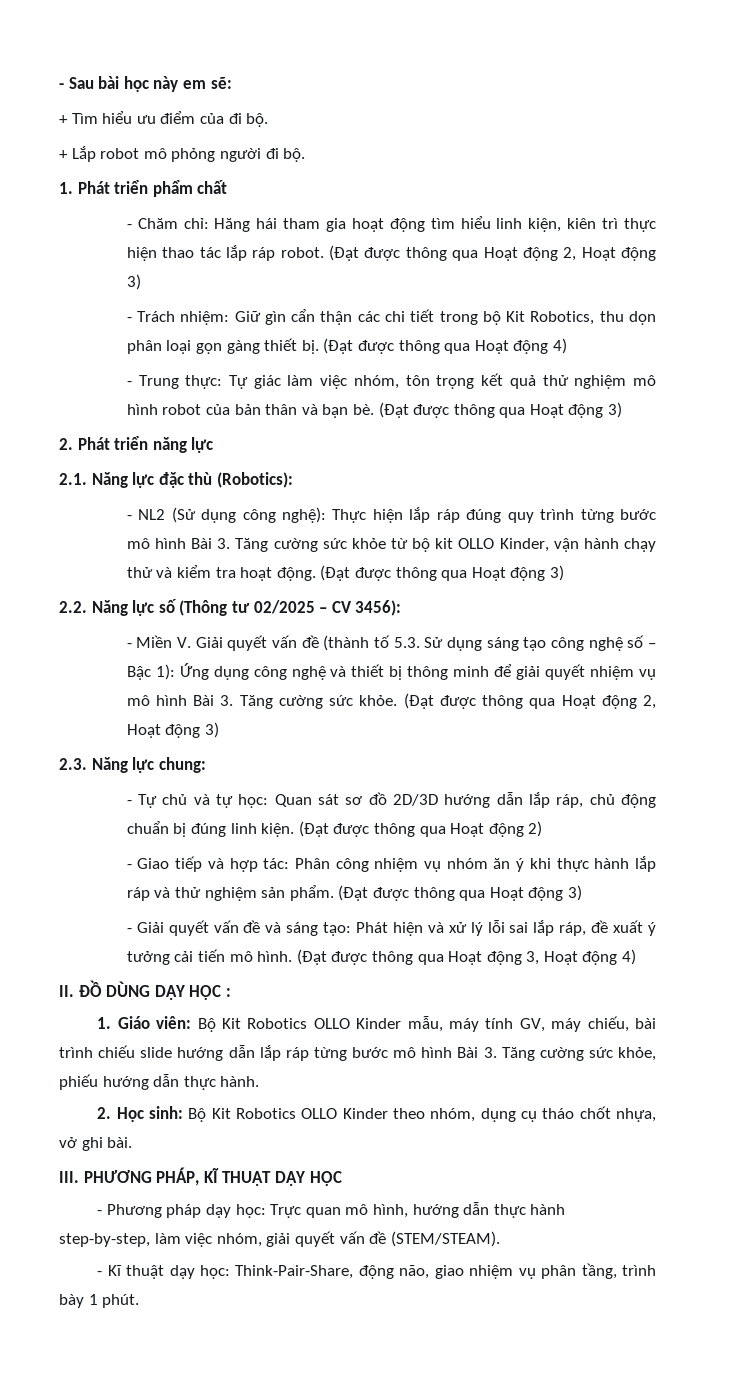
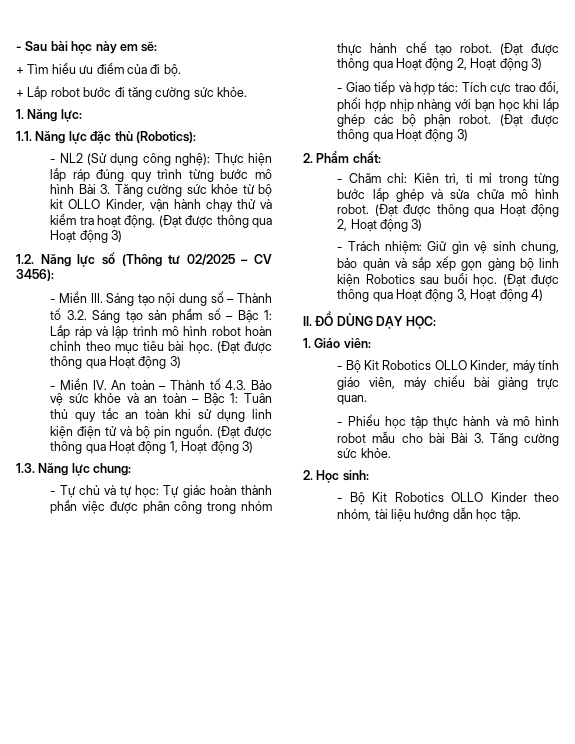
[143,148,306,162] [59,180,228,197] [126,216,656,232] [126,245,657,261] [126,274,141,290] [126,309,657,325] [126,338,567,354] [126,373,656,389] [126,402,623,418] [59,436,214,453] [59,473,87,485] mô phỏng người đi bộ. // 1. Phát triển phẩm chất // - Chăm chỉ: Hăng hái tham gia hoạt động tìm hiểu linh kiện, kiên trì thực hiện thao tác lắp ráp robot. (Đạt được thông qua Hoạt động 2, Hoạt động 3) // - Trách nhiệm: Giữ gìn cẩn thận các chi tiết trong bộ Kit Robotics, thu dọn phân loại gọn gàng thiết bị. (Đạt được thông qua Hoạt động 4) // - Trung thực: Tự giác làm việc nhóm, tôn trọng kết quả thử nghiệm mô hình robot của bản thân và bạn bè. (Đạt được thông qua Hoạt động 3) // 2. Phát triển năng lực // 2.1. -> [83,87,247,100] [16,109,82,122] [16,131,32,141] bước đi tăng cường sức khỏe. // 1. Năng lực: // 1.1.
[59,601,87,613] 2.2. -> [16,254,34,264] 1.2.
[177,635,656,651] [126,663,656,680] [126,695,398,709] V. Giải quyết vấn đề (thành tố 5.3. Sử dụng sáng tạo công nghệ số – Bậc 1): Ứng dụng công nghệ và thiết bị thông minh để giải quyết nhiệm vụ mô hình Bài 3. Tăng cường sức khỏe. -> [90,291,272,306] [50,308,272,323] [50,325,272,339] [50,341,272,354] [50,356,181,369] [50,378,272,390] [50,393,273,406] [50,408,272,422] [50,424,272,439] [50,441,253,454] [16,463,132,476] [50,485,272,498] [50,500,272,514] [337,41,492,56] III. Sáng tạo nội dung số – Thành tố 3.2. Sáng tạo sản phẩm số – Bậc 1: Lắp ráp và lập trình mô hình robot hoàn chỉnh theo mục tiêu bài học. (Đạt được thông qua Hoạt động 3) // - Miền IV. An toàn – Thành tố 4.3. Bảo vệ sức khỏe và an toàn – Bậc 1: Tuân thủ quy tắc an toàn khi sử dụng linh kiện điện tử và bộ pin nguồn. (Đạt được thông qua Hoạt động 1, Hoạt động 3) // 1.3. Năng lực chung: // - Tự chủ và tự học: Tự giác hoàn thành phần việc được phân công trong nhóm thực hành chế tạo robot.
[59,757,206,773] [126,792,657,808] [126,821,543,837] // 2.3. Năng lực chung: // - Tự chủ và tự học: Quan sát sơ đồ 2D/3D hướng dẫn lắp ráp, chủ động chuẩn bị đúng linh kiện. (Đạt được thông qua Hoạt động 2) -> (542, 64) none
[294,856,657,872] [126,885,582,901] [126,920,657,936] [126,949,293,965] Phân công nhiệm vụ nhóm ăn ý khi thực hành lắp ráp và thử nghiệm sản phẩm. (Đạt được thông qua Hoạt động 3) // - Giải quyết vấn đề và sáng tạo: Phát hiện và xử lý lỗi sai lắp ráp, đề xuất ý tưởng cải tiến mô hình. -> [461,81,559,95] [337,97,559,112] [337,114,559,127] [337,129,468,142] [303,151,381,163] [337,173,559,186] [337,188,559,202] [337,204,559,217] [337,219,423,232] [337,241,559,254] [337,256,559,271] [337,273,498,287] Tích cực trao đổi, phối hợp nhịp nhàng với bạn học khi lắp ghép các bộ phận robot. (Đạt được thông qua Hoạt động 3) // 2. Phẩm chất: // - Chăm chỉ: Kiên trì, tỉ mỉ trong từng bước lắp ghép và sửa chữa mô hình robot. (Đạt được thông qua Hoạt động 2, Hoạt động 3) // - Trách nhiệm: Giữ gìn vệ sinh chung, bảo quản và sắp xếp gọn gàng bộ linh kiện Robotics sau buổi học.
[189,985,231,1000] HỌC : -> [405,316,436,329] HỌC:
[197,1016,656,1032] [59,1045,656,1061] [59,1074,260,1090] Bộ Kit Robotics OLLO Kinder mẫu, máy tính GV, máy chiếu, bài trình chiếu slide hướng dẫn lắp ráp từng bước mô hình Bài 3. Tăng cường sức khỏe, phiếu hướng dẫn thực hành. -> [337,360,559,373] [337,375,559,390] [337,395,368,405] [337,414,559,429] [337,431,559,446] [337,448,391,458] // - Bộ Kit Robotics OLLO Kinder, máy tính giáo viên, máy chiếu bài giảng trực quan. // - Phiếu học tập thực hành và mô hình robot mẫu cho bài Bài 3. Tăng cường sức khỏe.
(183, 1112) none -> [337,498,343,502] // -
[480,1106,656,1122] [59,1137,133,1151] [59,1167,342,1186] [97,1202,566,1218] [59,1231,500,1247] [97,1263,657,1279] [59,1294,140,1308] dụng cụ tháo chốt nhựa, vở ghi bài. // III. PHƯƠNG PHÁP, KĨ THUẬT DẠY HỌC // - Phương pháp dạy học: Trực quan mô hình, hướng dẫn thực hành step-by-step, làm việc nhóm, giải quyết vấn đề (STEM/STEAM). // - Kĩ thuật dạy học: Think-Pair-Share, động não, giao nhiệm vụ phân tầng, trình bày 1 phút. -> [374,507,521,522] tài liệu hướng dẫn học tập.

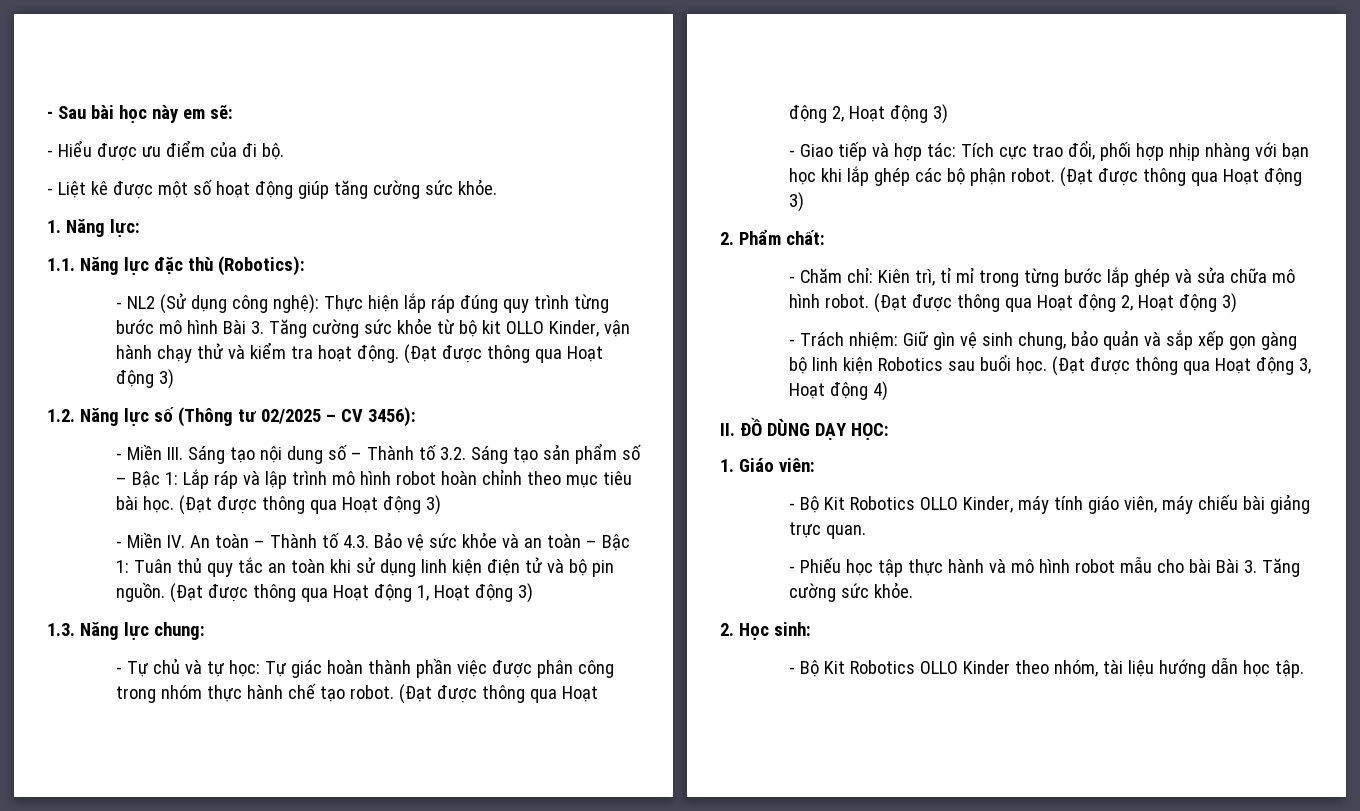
[16,63,76,74] + Tìm hiểu -> [47,140,137,161] - Hiểu được
[16,86,125,100] + Lắp robot bước đi -> [47,179,329,199] - Liệt kê được một số hoạt động giúp

